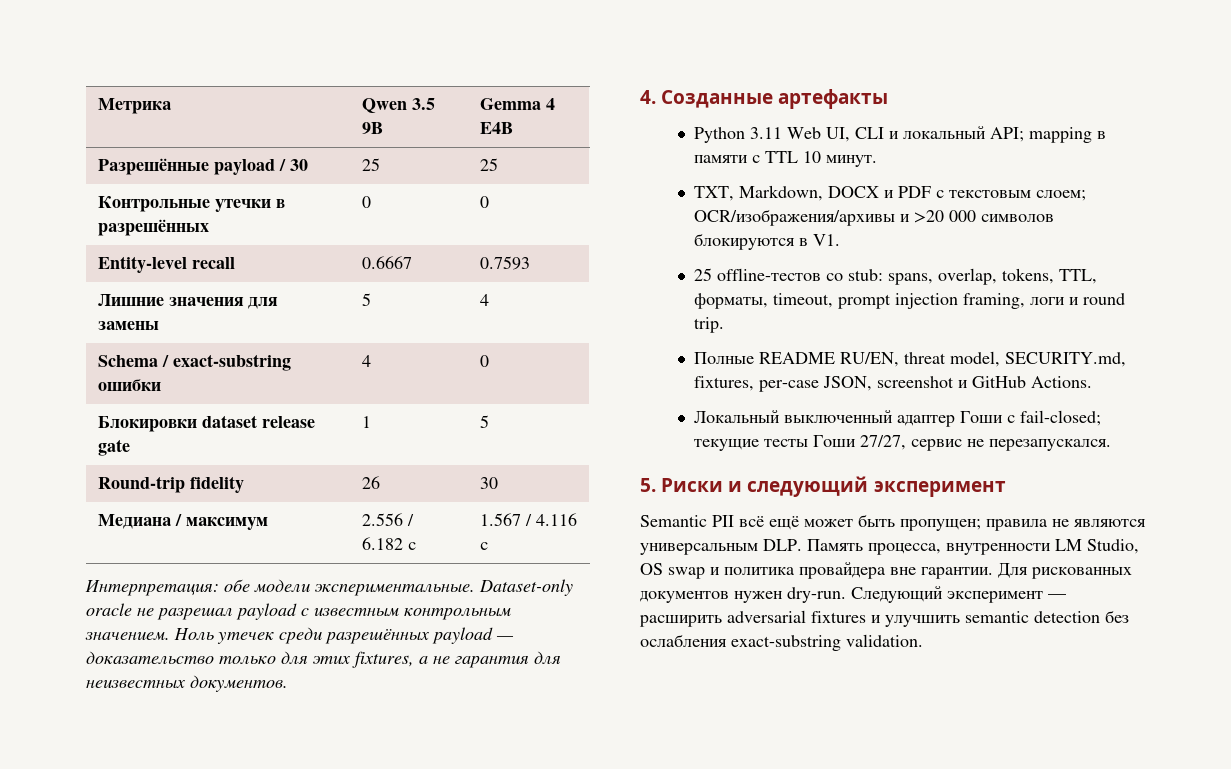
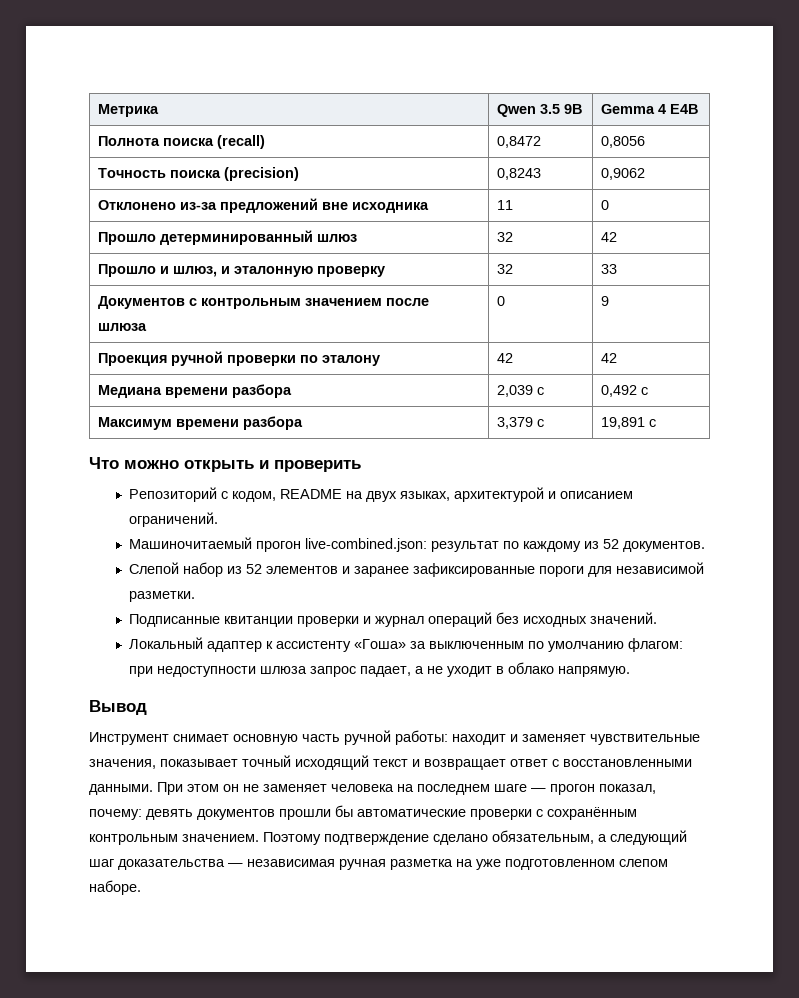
[98,158,309,175] [362,158,381,171] [480,158,499,171] [98,196,286,212] [98,219,210,236] [362,196,372,208] [480,196,490,208] [98,256,236,273] [362,256,413,269] [480,256,531,270] [98,294,279,309] [98,321,160,330] [362,293,372,306] [480,294,490,306] [98,354,292,371] [98,379,162,391] [362,355,372,367] [480,355,490,367] [98,415,316,432] [98,439,131,456] [362,416,372,428] [480,415,490,428] [98,476,245,493] [362,476,381,489] [480,477,499,489] [98,514,269,530] [362,513,415,526] [362,537,417,550] [480,513,578,526] [480,542,489,550] [85,579,573,596] [86,603,511,620] [85,627,514,644] [86,651,561,668] [86,675,288,692] [640,89,889,109] [694,126,1107,143] [694,151,878,167] [694,185,1087,201] [694,209,1055,226] [694,233,841,250] [694,268,1098,285] [694,293,1126,309] [694,317,725,333] [694,351,1127,367] [694,376,1093,392] [694,410,1102,427] [694,435,1112,451] [640,476,1006,497] [640,514,1146,531] [640,539,1139,555] [640,562,1132,579] [640,586,1066,603] [639,610,1129,627] [640,634,923,651] Разрешённые payload / 30 | 25 | 25 // Контрольные утечки в разрешённых | 0 | 0 // Entity-level recall | 0.6667 | 0.7593 // Лишние значения для замены | 5 | 4 // Schema / exact-substring ошибки | 4 | 0 // Блокировки dataset release gate | 1 | 5 // Round-trip fidelity | 26 | 30 // Медиана / максимум | 2.556 / 6.182 с | 1.567 / 4.116 с // Интерпретация: обе модели экспериментальные. Dataset-only oracle не разрешал payload с известным контрольным значением. Ноль утечек среди разрешённых payload — доказательство только для этих fixtures, а не гарантия для неизвестных документов. // 4. Созданные артефакты // Python 3.11 Web UI, CLI и локальный API; mapping в памяти с TTL 10 минут. // TXT, Markdown, DOCX и PDF с текстовым слоем; OCR/изображения/архивы и >20 000 символов блокируются в V1. // 25 offline-тестов со stub: spans, overlap, tokens, TTL, форматы, timeout, prompt injection framing, логи и round trip. // Полные README RU/EN, threat model, SECURITY.md, fixtures, per-case JSON, screenshot и GitHub Actions. // Локальный выключенный адаптер Гоши с fail-closed; текущие тесты Гоши 27/27, сервис не перезапускался. // 5. Риски и следующий эксперимент // Semantic PII всё ещё может быть пропущен; правила не являются универсальным DLP. Память процесса, внутренности LM Studio, OS swap и политика провайдера вне гарантии. Для рискованных документов нужен dry-run. Следующий эксперимент — расширить adversarial fixtures и улучшить semantic detection без ослабления exact-substring validation. -> [97,135,265,149] [496,136,541,148] [600,136,645,148] [97,167,299,181] [496,168,541,180] [600,168,645,180] [97,198,429,213] [496,200,513,210] [600,200,609,210] [97,230,357,245] [496,232,513,242] [600,232,617,242] [97,264,385,277] [496,264,513,274] [600,264,617,274] [97,296,429,309] [97,323,147,331] [496,296,505,306] [600,296,609,306] [97,351,380,366] [496,353,513,363] [600,353,617,363] [97,384,292,398] [496,385,544,397] [600,385,648,397] [97,416,303,430] [496,417,544,429] [600,417,656,429] [89,457,361,472] [128,487,633,502] [128,512,218,527] [128,537,705,552] [128,562,704,577] [128,591,195,602] [128,612,657,627] [128,637,683,652] [128,662,630,677] [89,700,147,715] [89,730,700,745] [89,755,692,770] [89,782,656,795] [89,805,637,820] [89,830,687,845] [89,859,668,870] [89,880,141,895] Полнота поиска (recall) | 0,8472 | 0,8056 // Точность поиска (precision) | 0,8243 | 0,9062 // Отклонено из-за предложений вне исходника | 11 | 0 // Прошло детерминированный шлюз | 32 | 42 // Прошло и шлюз, и эталонную проверку | 32 | 33 // Документов с контрольным значением после шлюза | 0 | 9 // Проекция ручной проверки по эталону | 42 | 42 // Медиана времени разбора | 2,039 с | 0,492 с // Максимум времени разбора | 3,379 с | 19,891 с // Что можно открыть и проверить // Репозиторий с кодом, README на двух языках, архитектурой и описанием ограничений. // Машиночитаемый прогон live-combined.json: результат по каждому из 52 документов. // Слепой набор из 52 элементов и заранее зафиксированные пороги для независимой разметки. // Подписанные квитанции проверки и журнал операций без исходных значений. // Локальный адаптер к ассистенту «Гоша» за выключенным по умолчанию флагом: при недоступности шлюза запрос падает, а не уходит в облако напрямую. // Вывод // Инструмент снимает основную часть ручной работы: находит и заменяет чувствительные значения, показывает точный исходящий текст и возвращает ответ с восстановленными данными. При этом он не заменяет человека на последнем шаге — прогон показал, почему: девять документов прошли бы автоматические проверки с сохранённым контрольным значением. Поэтому подтверждение сделано обязательным, а следующий шаг доказательства — независимая ручная разметка на уже подготовленном слепом наборе.

